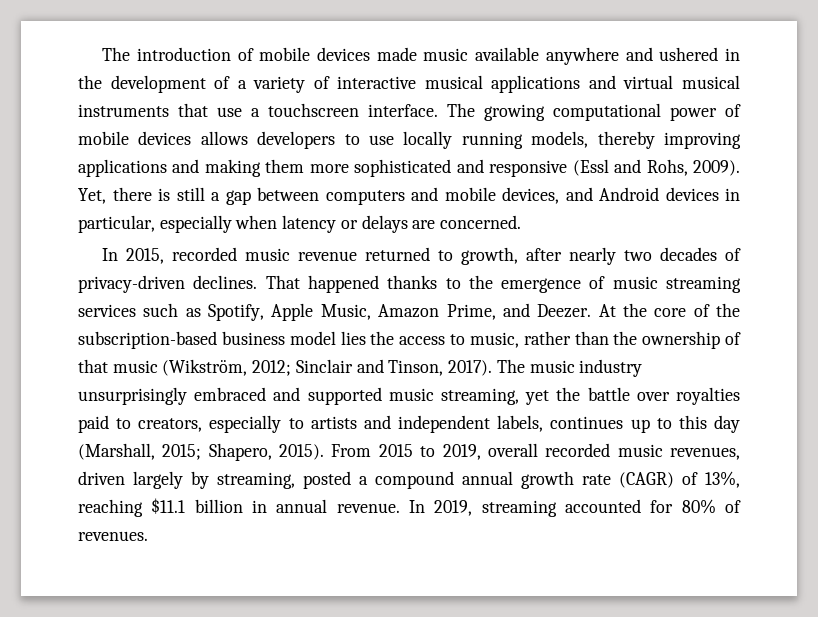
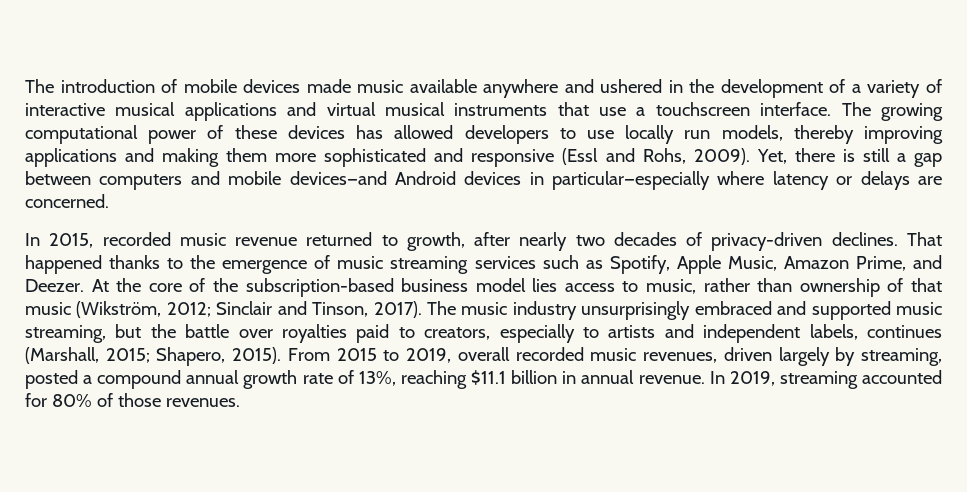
[78,131,248,145] mobile devices allows -> [234,125,454,139] these devices has allowed
[461,132,523,149] running -> [684,130,711,139] run
[502,187,593,204] devices, and -> [289,171,387,185] devices—and
[78,215,278,233] particular, especially when -> [552,171,765,190] particular—especially where
[370,331,395,345] the -> (558, 285) none
[613,331,638,345] the -> (793, 285) none
[525,390,550,405] yet -> [115,324,142,338] but
[630,415,741,433] up to this day -> (942, 331) none
[619,472,674,488] (CAGR) -> (333, 378) none
(742, 506) none -> [117,393,161,407] those

